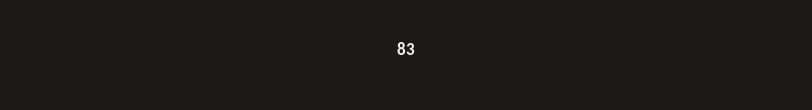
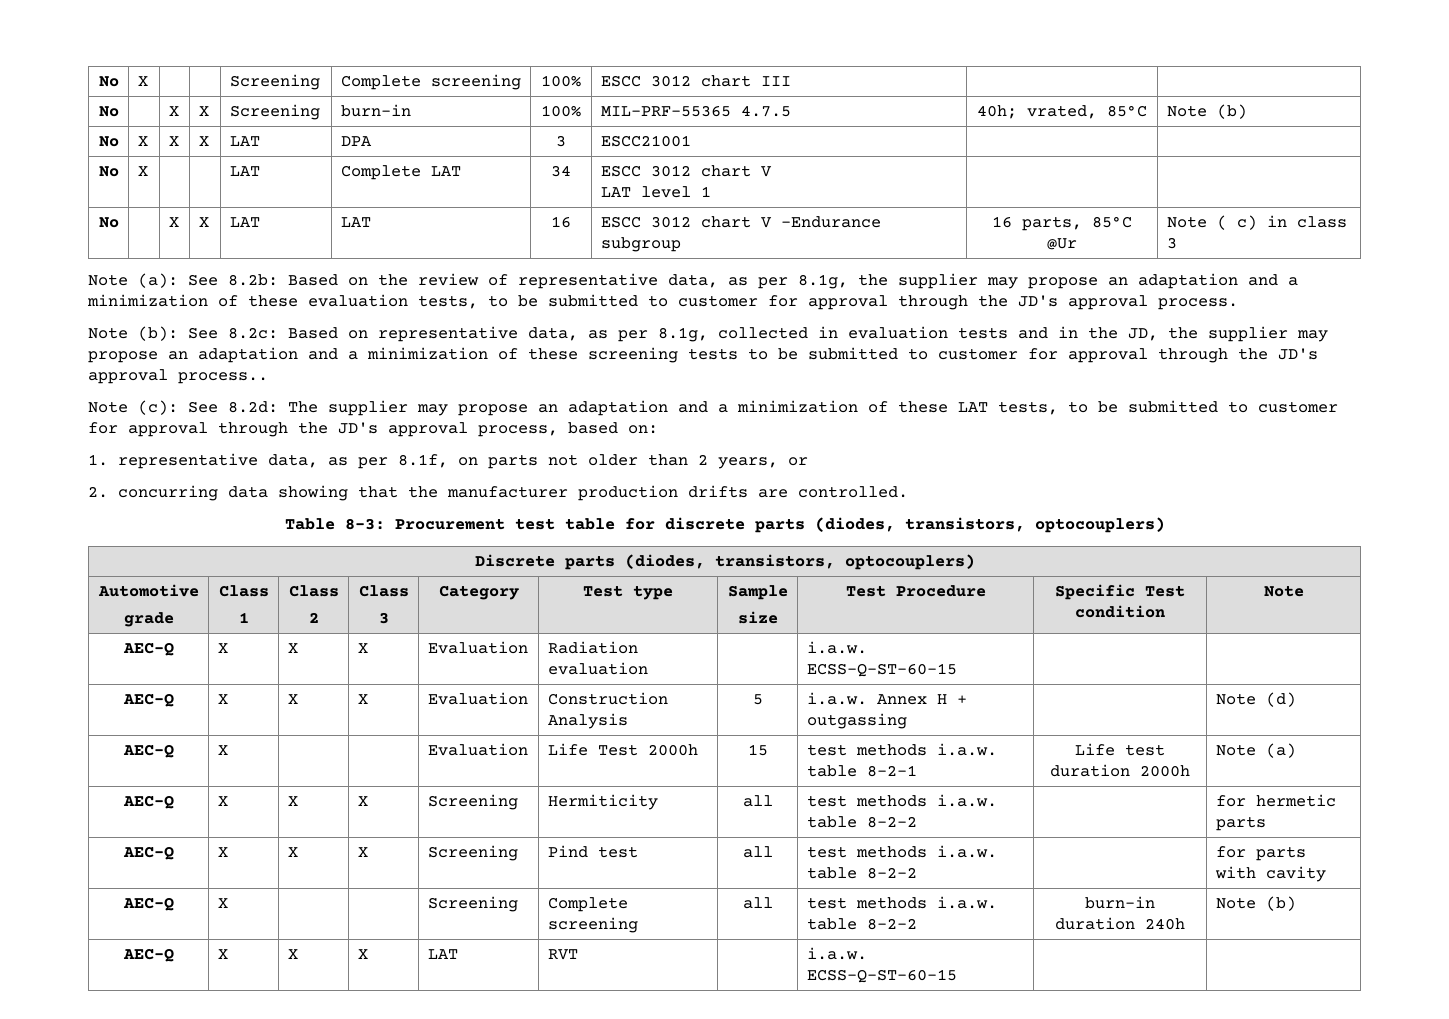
[397,42,415,55] 83 -> [98,76,119,87] [137,76,148,86] [229,74,320,90] [340,74,521,90] [541,75,581,87] [600,75,791,87] [98,106,119,117] [168,106,179,116] [198,106,209,116] [229,104,320,120] [340,104,411,117] [541,105,581,117] [600,105,791,117] [977,105,1147,119] [1166,104,1247,119] [98,136,119,147] [137,136,148,146] [168,136,179,146] [198,136,209,146] [229,136,260,146] [340,136,372,146] [556,135,566,147] [600,135,691,147] [98,166,119,177] [137,166,148,176] [229,166,260,176] [340,165,461,180] [551,165,571,177] [600,165,772,177] [600,186,711,198] [98,217,119,228] [168,217,179,227] [198,217,209,227] [229,217,260,227] [340,217,371,227] [551,216,571,228] [600,216,881,228] [600,237,681,252] [992,216,1132,231] [1047,238,1077,250] [1166,215,1347,230] [1166,237,1177,249] [88,273,1298,289] [87,294,1238,310] [88,326,1328,342] [88,347,1318,363] [88,369,268,384] [88,400,1338,416] [88,422,658,437] [88,453,808,469] [88,485,908,501] [284,517,1165,533] [474,554,975,570] [97,584,199,597] [123,612,174,627] [218,585,269,597] [238,612,249,623] [288,585,339,597] [308,612,319,623] [358,585,409,597] [378,612,389,624] [438,585,519,600] [583,585,673,600] [727,585,788,600] [737,611,778,624] [845,585,986,597] [1055,584,1185,600] [1075,605,1165,618] [1263,585,1304,597] [122,642,174,656] [217,643,228,653] [287,643,298,653] [357,643,368,653] [427,641,528,654] [547,641,638,654] [547,662,648,675] [806,641,867,654] [806,663,957,677] [122,693,174,707] [217,694,228,704] [287,694,298,704] [357,694,368,704] [427,692,528,705] [547,692,668,705] [547,713,628,729] [752,694,763,705] [806,692,967,705] [806,713,907,729] [1215,692,1296,707] [122,744,174,758] [217,745,228,755] [427,743,528,756] [547,743,698,756] [747,744,768,756] [806,743,997,756] [806,765,917,777] [1075,743,1165,756] [1050,764,1190,777] [1215,743,1296,758] [122,795,174,809] [217,796,228,806] [287,796,298,806] [357,796,368,806] [427,794,518,810] [547,794,658,810] [742,795,773,807] [806,794,997,807] [806,816,917,828] [1215,794,1336,807] [1215,816,1266,831] [122,846,174,860] [217,847,228,857] [287,847,298,857] [357,847,368,857] [427,845,518,861] [547,845,638,858] [742,846,773,858] [806,845,997,858] [806,867,917,879] [1215,846,1306,861] [1214,866,1326,882] [122,897,174,911] [217,898,228,908] [427,896,518,912] [547,897,628,912] [547,917,638,933] [742,897,773,909] [806,896,997,909] [806,918,917,930] [1085,896,1155,909] [1055,917,1185,930] [1215,896,1296,911] [122,948,174,962] [217,949,228,959] [287,949,298,959] [357,949,368,959] [427,949,458,959] [547,949,578,960] [806,947,867,960] [806,969,957,983] No | X | | | Screening | Complete screening | 100% | ESCC 3012 chart III | | // No | | X | X | Screening | burn-in | 100% | MIL-PRF-55365 4.7.5 | 40h; vrated, 85°C | Note (b) // No | X | X | X | LAT | DPA | 3 | ESCC21001 | | // No | X | | | LAT | Complete LAT | 34 | ESCC 3012 chart V // LAT level 1 | | // No | | X | X | LAT | LAT | 16 | ESCC 3012 chart V -Endurance subgroup | 16 parts, 85°C @Ur | Note ( c) in class 3 // Note (a): See 8.2b: Based on the review of representative data, as per 8.1g, the supplier may propose an adaptation and a minimization of these evaluation tests, to be submitted to customer for approval through the JD's approval process. // Note (b): See 8.2c: Based on representative data, as per 8.1g, collected in evaluation tests and in the JD, the supplier may propose an adaptation and a minimization of these screening tests to be submitted to customer for approval through the JD's approval process.. // Note (c): See 8.2d: The supplier may propose an adaptation and a minimization of these LAT tests, to be submitted to customer for approval through the JD's approval process, based on: // 1. representative data, as per 8.1f, on parts not older than 2 years, or // 2. concurring data showing that the manufacturer production drifts are controlled. // Table 8–3: Procurement test table for discrete parts (diodes, transistors, optocouplers) // Discrete parts (diodes, transistors, optocouplers) // Automotive // grade | Class // 1 | Class // 2 | Class // 3 | Category | Test type | Sample // size | Test Procedure | Specific Test condition | Note // AEC-Q | X | X | X | Evaluation | Radiation evaluation | | i.a.w. ECSS-Q-ST-60-15 | | // AEC-Q | X | X | X | Evaluation | Construction Analysis | 5 | i.a.w. Annex H + outgassing | | Note (d) // AEC-Q | X | | | Evaluation | Life Test 2000h | 15 | test methods i.a.w. table 8-2-1 | Life test duration 2000h | Note (a) // AEC-Q | X | X | X | Screening | Hermiticity | all | test methods i.a.w. table 8-2-2 | | for hermetic parts // AEC-Q | X | X | X | Screening | Pind test | all | test methods i.a.w. table 8-2-2 | | for parts with cavity // AEC-Q | X | | | Screening | Complete screening | all | test methods i.a.w. table 8-2-2 | burn-in duration 240h | Note (b) // AEC-Q | X | X | X | LAT | RVT | | i.a.w. ECSS-Q-ST-60-15 | |

